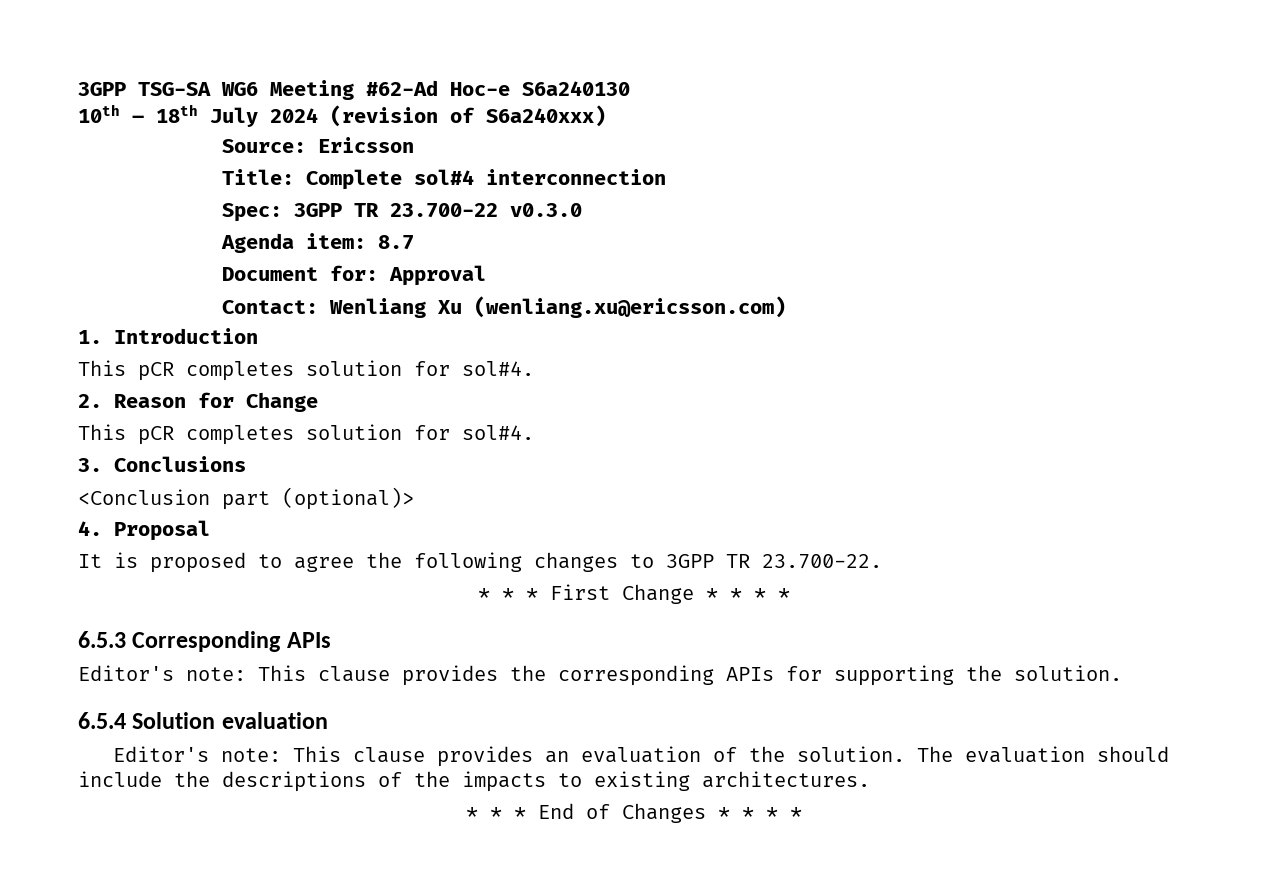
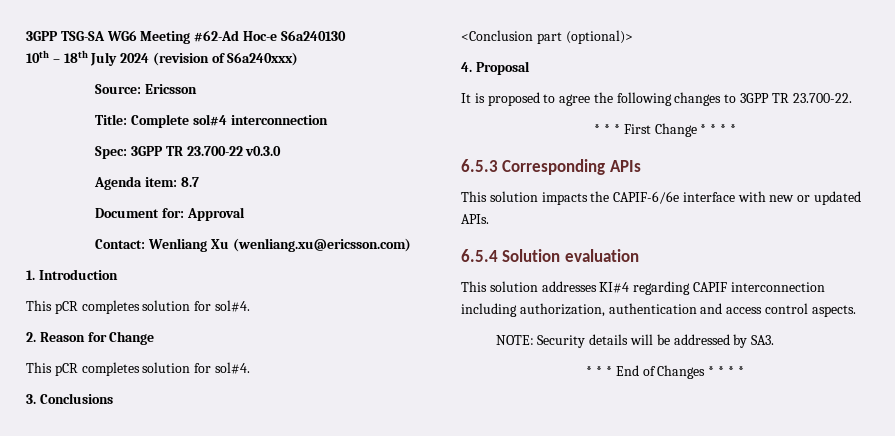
[78,665,1122,686] [78,712,328,729] [113,746,1170,767] [78,771,870,792] Editor's note: This clause provides the corresponding APIs for supporting the solution. // 6.5.4 Solution evaluation // Editor's note: This clause provides an evaluation of the solution. The evaluation should include the descriptions of the impacts to existing architectures. -> [461,191,862,205] [461,214,489,224] [461,249,639,262] [461,281,825,295] [461,303,856,317] [495,334,775,348] This solution impacts the CAPIF-6/6e interface with new or updated APIs. // 6.5.4 Solution evaluation // This solution addresses KI#4 regarding CAPIF interconnection including authorization, authentication and access control aspects. // NOTE: Security details will be addressed by SA3.

